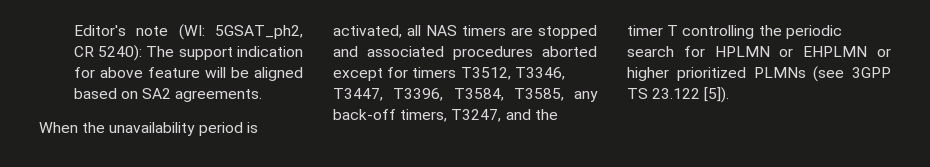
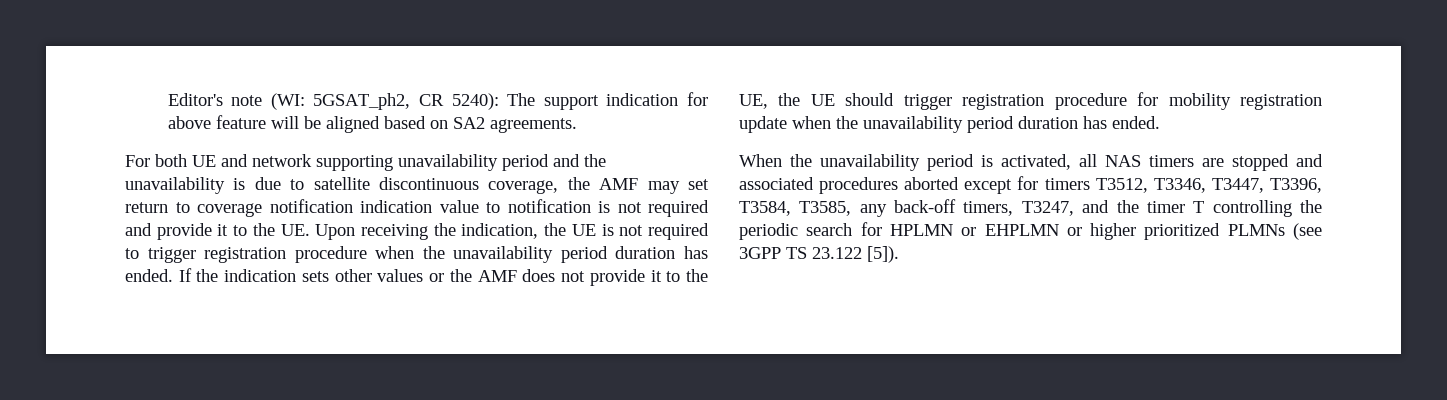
(263, 95) none -> [125,154,606,171] [125,177,709,194] [125,199,709,217] [125,223,709,240] [125,246,708,263] [125,268,709,286] [739,92,1322,110] [739,116,1160,133] // For both UE and network supporting unavailability period and the unavailability is due to satellite discontinuous coverage, the AMF may set return to coverage notification indication value to notification is not required and provide it to the UE. Upon receiving the indication, the UE is not required to trigger registration procedure when the unavailability period duration has ended. If the indication sets other values or the AMF does not provide it to the UE, the UE should trigger registration procedure for mobility registration update when the unavailability period duration has ended.

